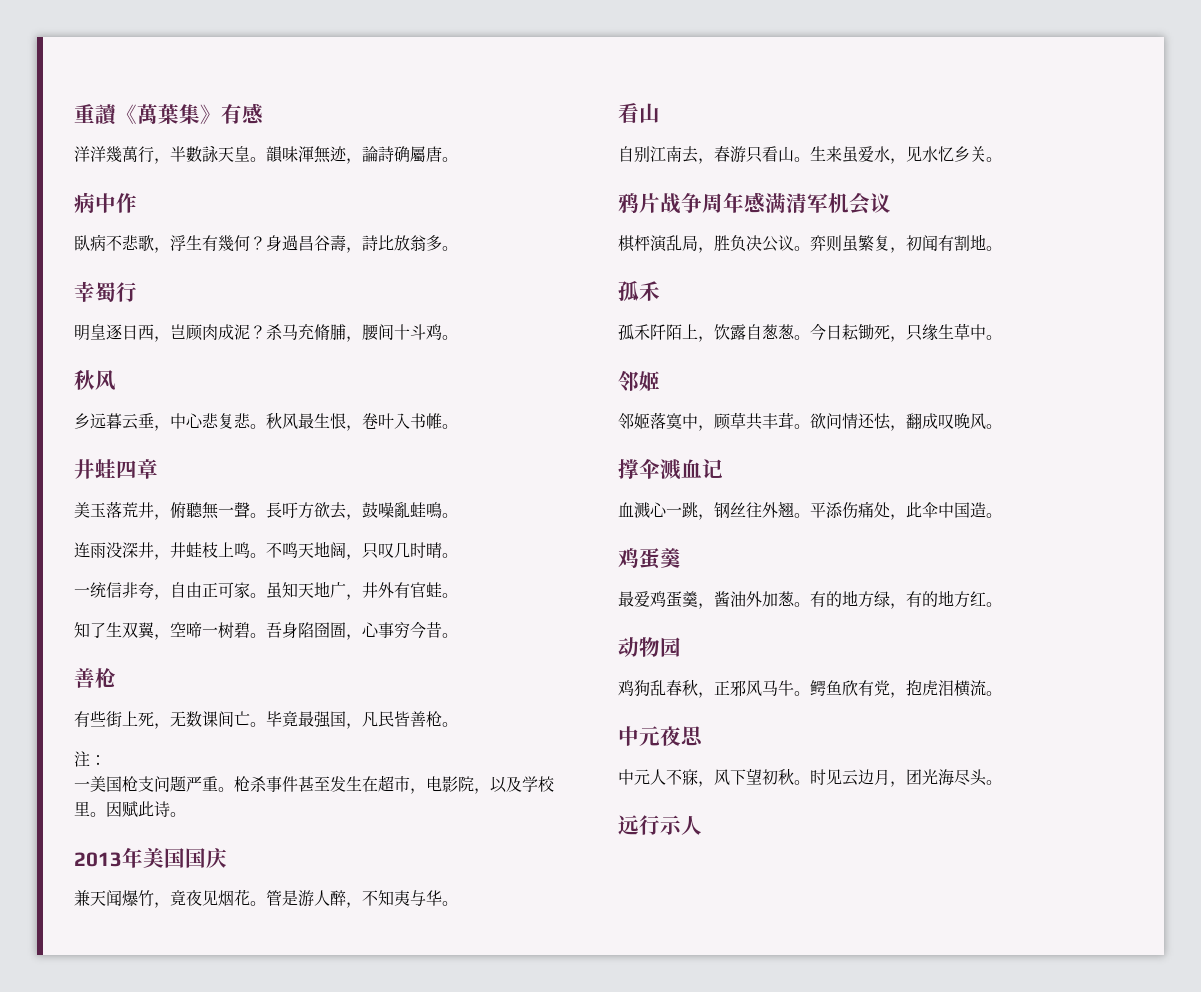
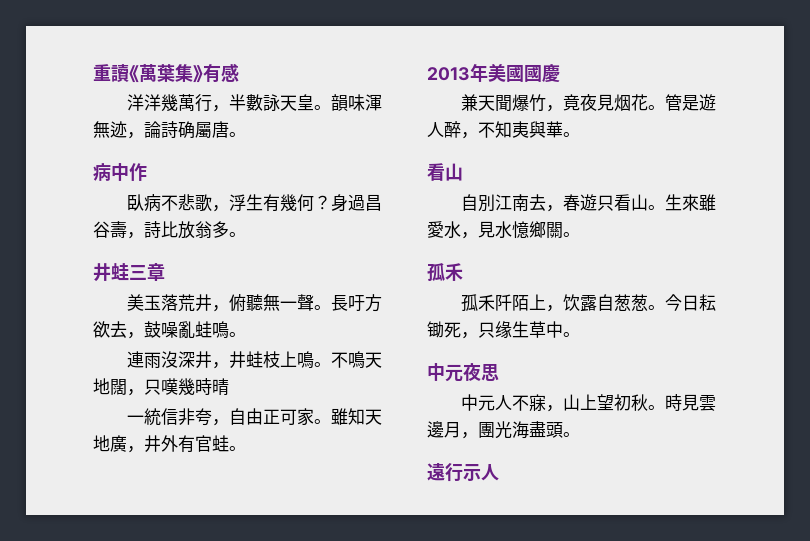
[74,281,137,302] [74,324,458,342] [74,370,116,391] [74,412,458,431] [74,459,137,479] // 幸蜀行 // 明皇逐日西，岂顾肉成泥？杀马充脩脯，腰间十斗鸡。 // 秋风 // 乡远暮云垂，中心悲复悲。秋风最生恨，卷叶入书帷。 // 井蛙四 -> [93,263,147,282] // 井蛙三
[74,542,122,558] 连雨没 -> [126,351,178,369] 連雨沒
[234,541,426,560] 鸣。不鸣天地阔，只叹几时 -> [296,351,382,369] [93,378,212,396] 鳴。不鳴天地闊，只嘆幾時
[442,553,458,558] [74,582,106,598] 。 // 一统 -> [126,408,161,426] // 一統
[266,581,346,599] 虽知天地广 -> [330,408,382,425] [93,435,127,452] 雖知天地廣
[74,621,458,640] [74,668,116,688] [74,711,458,729] [74,751,106,767] [74,775,555,794] [74,801,186,818] // 知了生双翼，空啼一树碧。吾身陷囹圄，心事穷今昔。 // 善枪 // 有些街上死，无数课间亡。毕竟最强国，凡民皆善枪。 // 注： // 一美国枪支问题严重。枪杀事件甚至发生在超市，电影院，以及学校里。因赋此诗。 -> (246, 448) none
[164,848,227,868] 国国庆 -> [506,64,560,82] 國國慶
[106,890,122,906] 闻 -> [494,95,512,112] 聞
[202,890,218,906] 见 -> [596,94,614,111] 見
[298,890,314,907] 游 -> [698,94,716,111] 遊
[410,890,442,906] 与华 -> [529,121,563,138] 與華
[634,146,650,162] 别 -> [477,194,495,212] 別
[730,146,746,163] 游 -> [579,194,597,211] 遊
[826,146,1002,164] [618,192,891,215] [618,234,986,253] 来虽爱水，见水忆乡关。 // 鸦片战争周年感满清军机会议 // 棋枰演乱局，胜负决公议。弈则虽繁复，初闻有割地 -> [681,194,716,211] [427,221,563,239] 來雖愛水，見水憶鄉關
[618,370,660,392] [618,412,1002,431] [618,459,723,480] [618,501,1002,520] [618,548,681,569] [618,590,1002,609] [618,637,681,657] [618,679,1002,698] // 邻姬 // 邻姬落寞中，顾草共丰茸。欲问情还怯，翻成叹晚风。 // 撑伞溅血记 // 血溅心一跳，钢丝往外翘。平添伤痛处，此伞中国造。 // 鸡蛋羹 // 最爱鸡蛋羹，酱油外加葱。有的地方绿，有的地方红。 // 动物园 // 鸡狗乱春秋，正邪风马牛。鳄鱼欣有党，抱虎泪横流。 -> (580, 334) none
[714,769,746,786] 风下 -> [562,394,597,411] 山上
[810,769,1002,787] [618,815,639,835] 时见云边月，团光海尽头。 // 远 -> [664,394,716,411] [427,421,580,439] [427,463,445,481] 時見雲邊月，團光海盡頭。 // 遠

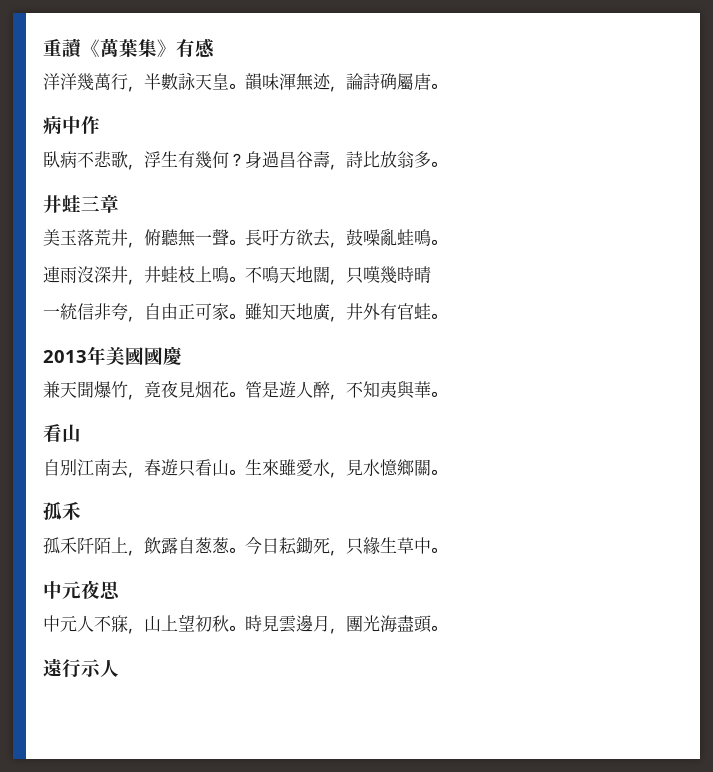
[562,294,580,311] 饮 -> [144,537,161,554] 飲
[427,321,512,339] 锄死，只缘 -> [296,537,380,556] 鋤死，只緣

